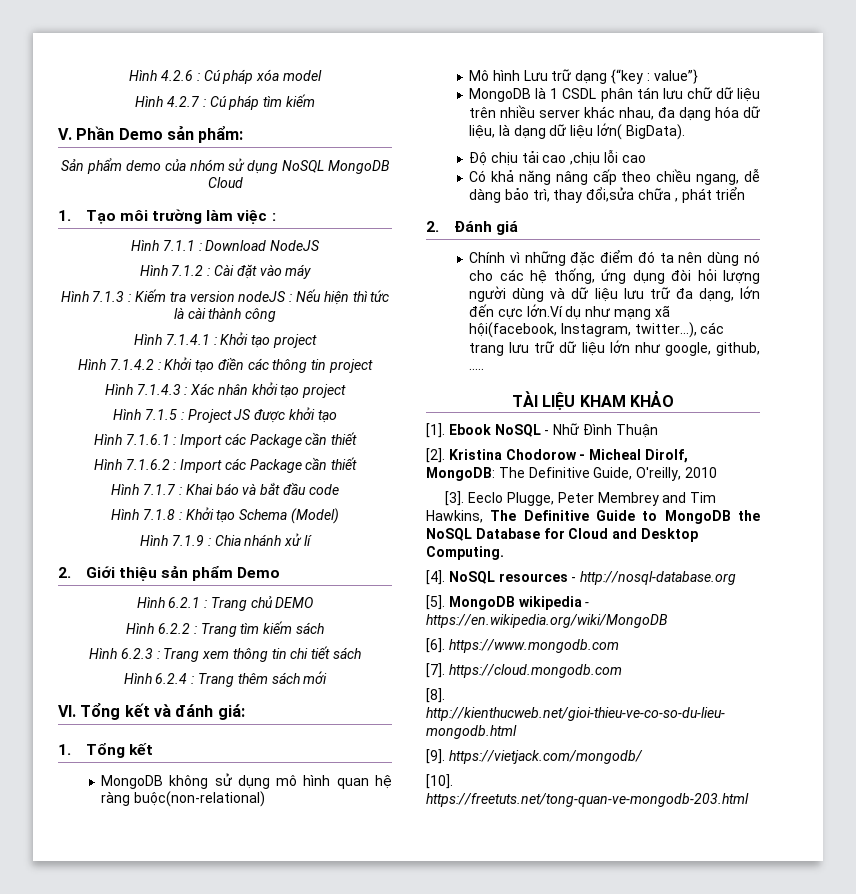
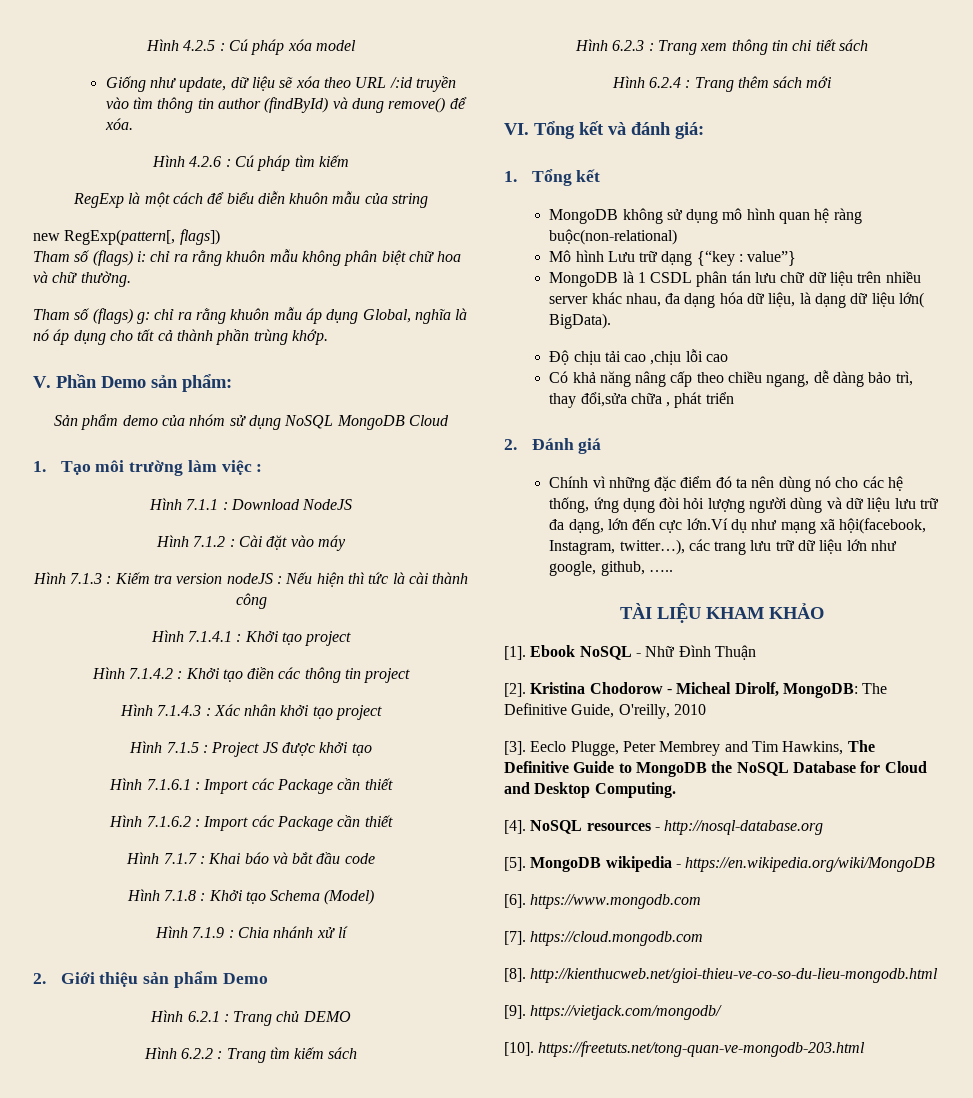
[129,70,193,81] Hình 4.2.6 -> [146,39,216,51] Hình 4.2.5
[135,96,199,107] // Hình 4.2.7 -> [105,76,457,92] [105,97,467,113] [104,118,133,130] [152,155,222,167] // Giống như update, dữ liệu sẽ xóa theo URL /:id truyền vào tìm thông tin author (findById) và dung remove() để xóa. // Hình 4.2.6
(315, 100) none -> [72,191,429,208] [33,229,220,245] [33,249,462,266] [33,271,131,287] [33,307,468,324] [33,329,328,345] // RegExp là một cách để biểu diễn khuôn mẫu của string // new RegExp(pattern[, flags]) // Tham số (flags) i: chỉ ra rằng khuôn mẫu không phân biệt chữ hoa và chữ thường. // Tham số (flags) g: chỉ ra rằng khuôn mẫu áp dụng Global, nghĩa là nó áp dụng cho tất cả thành phần trùng khớp.

